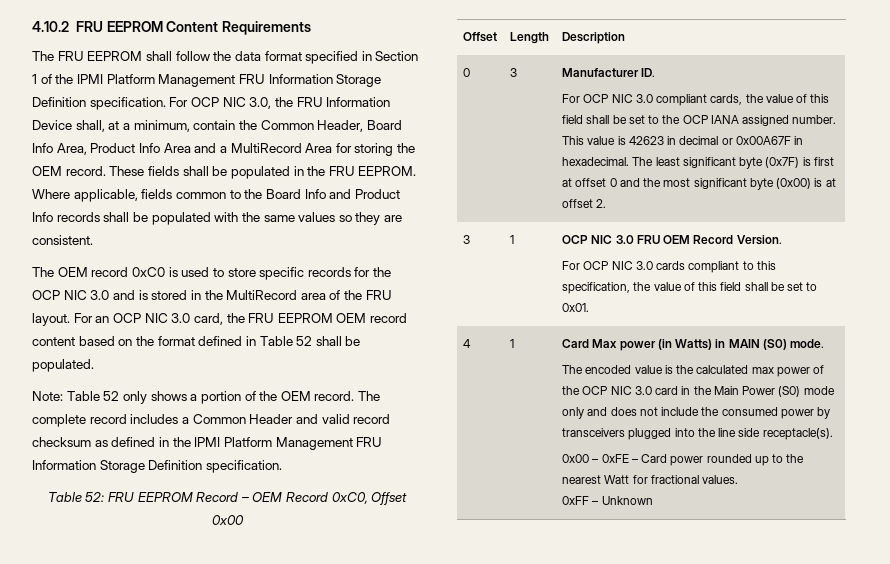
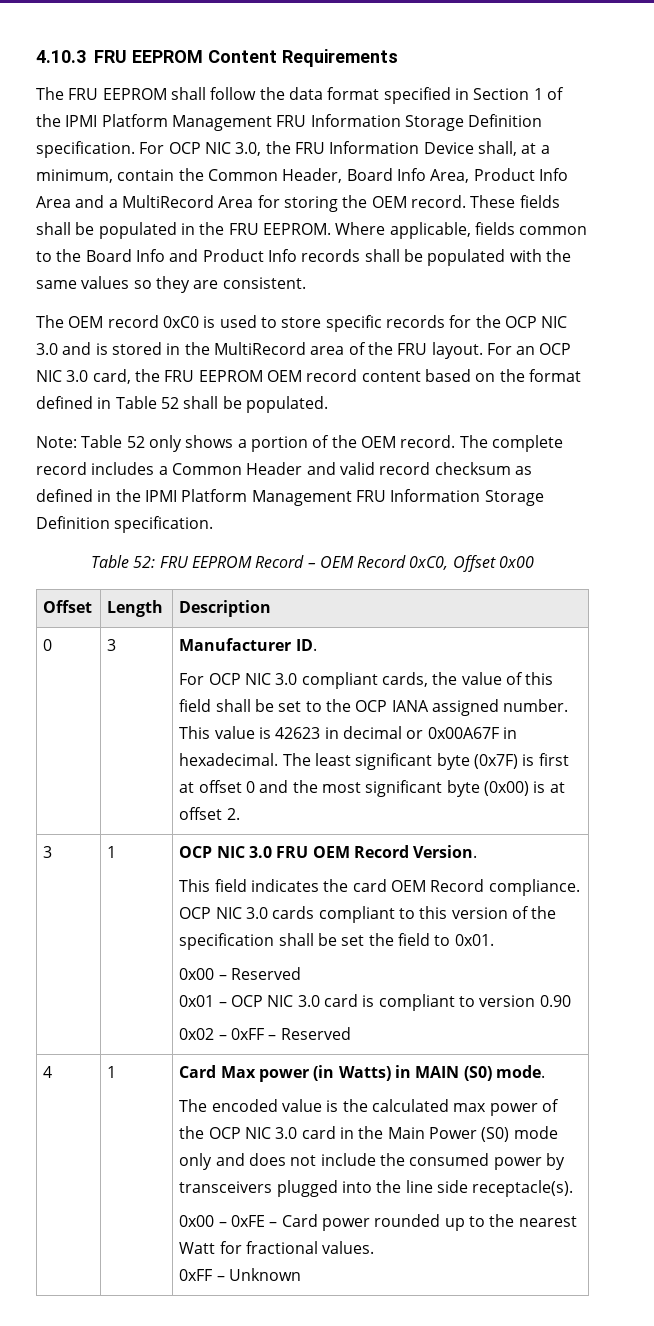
[32,21,69,32] 4.10.2 -> [36,50,86,63] 4.10.3
[562,261,581,270] For -> [179,879,580,896] This field indicates the card OEM Record compliance.
[562,282,804,294] specification, the value of this field shall be set -> [451,906,557,919] [179,933,430,950] version of the specification shall be set the field
(590, 307) none -> [179,967,301,980] [179,994,571,1011] [179,1027,351,1040] // 0x00 – Reserved // 0x01 – OCP NIC 3.0 card is compliant to version 0.90 // 0x02 – 0xFF – Reserved

